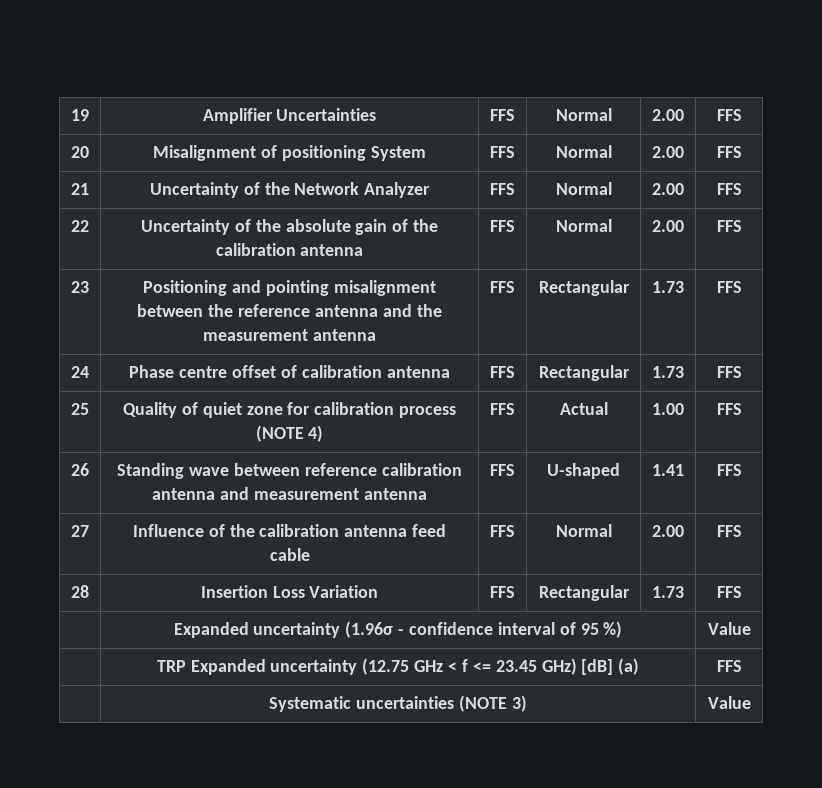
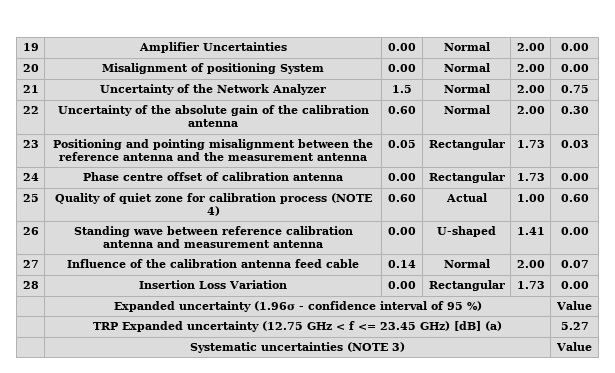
[490,109,515,121] [555,108,612,121] [652,109,684,121] [716,109,742,121] FFS | Normal | 2.00 | FFS -> [388,43,416,51] [443,42,490,51] [516,43,545,51] [560,43,589,51] 0.00 | Normal | 2.00 | 0.00
[490,146,515,158] [555,145,612,158] [652,146,684,158] [716,146,742,158] FFS | Normal | 2.00 | FFS -> [388,64,416,72] [443,63,490,72] [516,64,545,72] [560,64,589,72] 0.00 | Normal | 2.00 | 0.00
[490,183,515,195] [555,182,612,195] [652,183,684,195] [716,183,742,195] FFS | Normal | 2.00 | FFS -> [392,85,412,93] [443,84,490,93] [516,85,545,93] [560,85,589,93] 1.5 | Normal | 2.00 | 0.75
[490,220,515,232] [555,219,612,232] [652,220,684,232] [716,220,742,232] FFS | Normal | 2.00 | FFS -> [388,106,416,114] [443,105,490,114] [516,106,545,114] [560,106,589,114] 0.60 | Normal | 2.00 | 0.30
[490,281,515,293] [538,280,630,296] [652,281,684,293] [716,281,742,293] FFS | Rectangular | 1.73 | FFS -> [388,140,416,148] [428,139,505,150] [516,140,545,148] [560,140,589,148] 0.05 | Rectangular | 1.73 | 0.03
[490,366,515,378] [538,365,630,381] [652,366,684,378] [716,366,742,378] FFS | Rectangular | 1.73 | FFS -> [388,173,416,181] [428,172,505,183] [516,173,545,181] [560,173,589,181] 0.00 | Rectangular | 1.73 | 0.00
[490,403,515,415] FFS -> [388,194,416,202] 0.60
[716,403,742,415] FFS -> [560,194,589,202] 0.60
[490,464,515,476] FFS -> [388,227,416,235] 0.00
[716,464,742,476] FFS -> [560,227,589,235] 0.00
[490,525,515,537] [555,524,612,537] [652,525,684,537] [716,525,742,537] FFS | Normal | 2.00 | FFS -> [388,260,416,268] [443,259,490,268] [516,260,545,268] [560,260,589,268] 0.14 | Normal | 2.00 | 0.07
[490,586,515,598] [538,585,630,601] [652,586,684,598] [716,586,742,598] FFS | Rectangular | 1.73 | FFS -> [388,281,416,289] [428,280,505,291] [516,281,545,289] [560,281,589,289] 0.00 | Rectangular | 1.73 | 0.00
[716,660,742,672] FFS -> [560,322,589,330] 5.27

